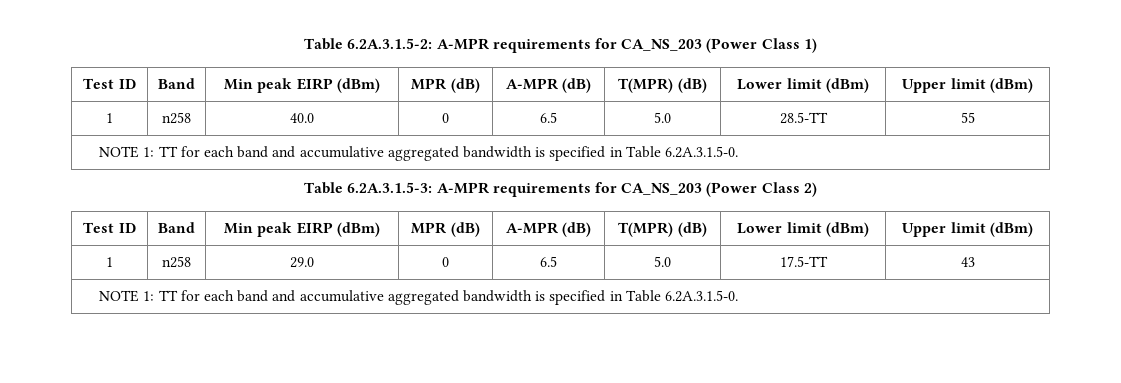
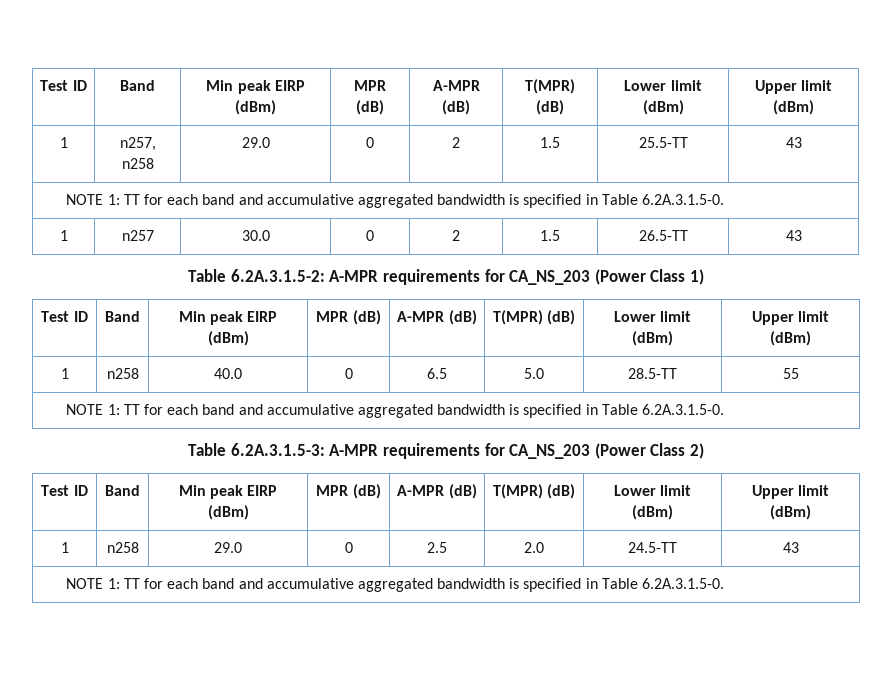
(304, 44) none -> [40,80,87,91] [120,80,155,91] [206,80,305,94] [234,100,276,115] [354,80,386,91] [356,100,384,115] [432,80,480,91] [442,100,470,115] [525,79,575,94] [536,100,564,115] [624,80,702,91] [642,100,684,115] [754,80,833,94] [773,100,814,115] [59,137,68,148] [119,137,156,151] [121,158,154,169] [241,137,270,148] [366,137,374,148] [452,137,460,148] [540,137,560,148] [638,137,688,148] [785,137,802,148] [66,194,725,208] [59,230,68,241] [121,230,154,241] [241,230,270,241] [366,230,374,241] [452,230,460,241] [540,230,560,241] [638,230,688,241] [785,230,802,241] Test ID | Band | Min peak EIRP (dBm) | MPR (dB) | A-MPR (dB) | T(MPR) (dB) | Lower limit (dBm) | Upper limit (dBm) // 1 | n257, n258 | 29.0 | 0 | 2 | 1.5 | 25.5-TT | 43 // NOTE 1: TT for each band and accumulative aggregated bandwidth is specified in Table 6.2A.3.1.5-0. // 1 | n257 | 30.0 | 0 | 2 | 1.5 | 26.5-TT | 43 //
[540,256,557,267] [654,256,671,267] [779,256,828,267] 6.5 | 5.0 | 17.5-TT -> [427,542,447,553] [524,542,544,553] [628,542,677,553] 2.5 | 2.0 | 24.5-TT

